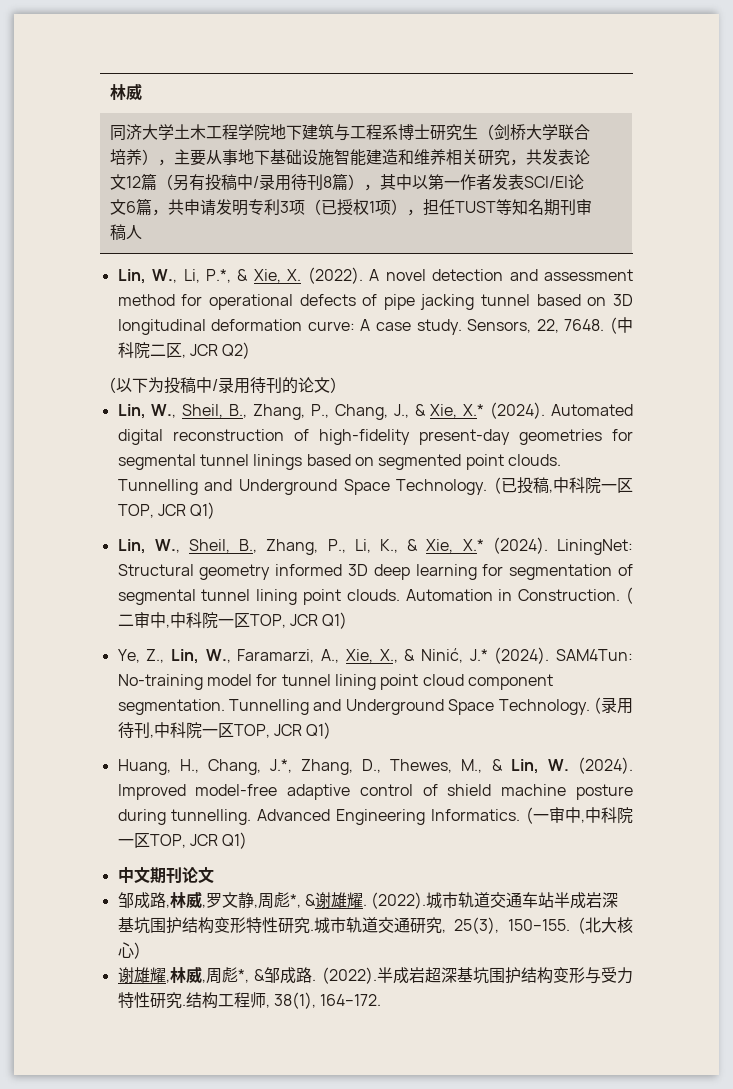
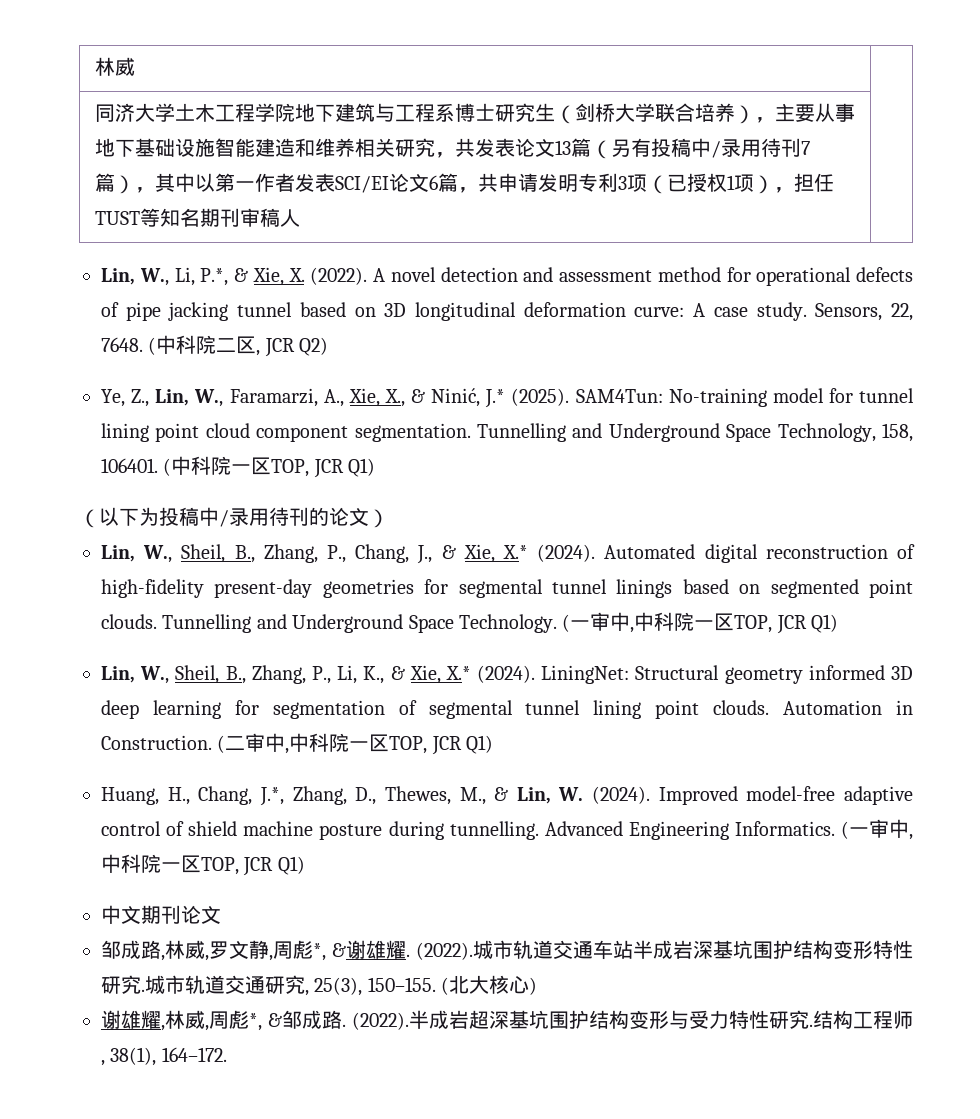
[126,176,142,188] 12 -> [554,140,571,155] 13
[323,176,333,188] 8 -> [800,141,810,155] 7
(251, 350) none -> [101,388,914,408] [101,423,913,442] [101,456,376,478] // Ye, Z., Lin, W., Faramarzi, A., Xie, X., & Ninić, J.* (2025). SAM4Tun: No-training model for tunnel lining point cloud component segmentation. Tunnelling and Underground Space Technology, 158, 106401. (中科院一区TOP, JCR Q1)
[501,477,549,494] 已投稿 -> [570,612,631,631] 一审中
[117,647,633,664] [117,674,553,690] [117,697,633,715] [117,722,332,739] // Ye, Z., Lin, W., Faramarzi, A., Xie, X., & Ninić, J.* (2024). SAM4Tun: No-training model for tunnel lining point cloud component segmentation. Tunnelling and Underground Space Technology. (录用待刊,中科院一区TOP, JCR Q1) -> (494, 744) none

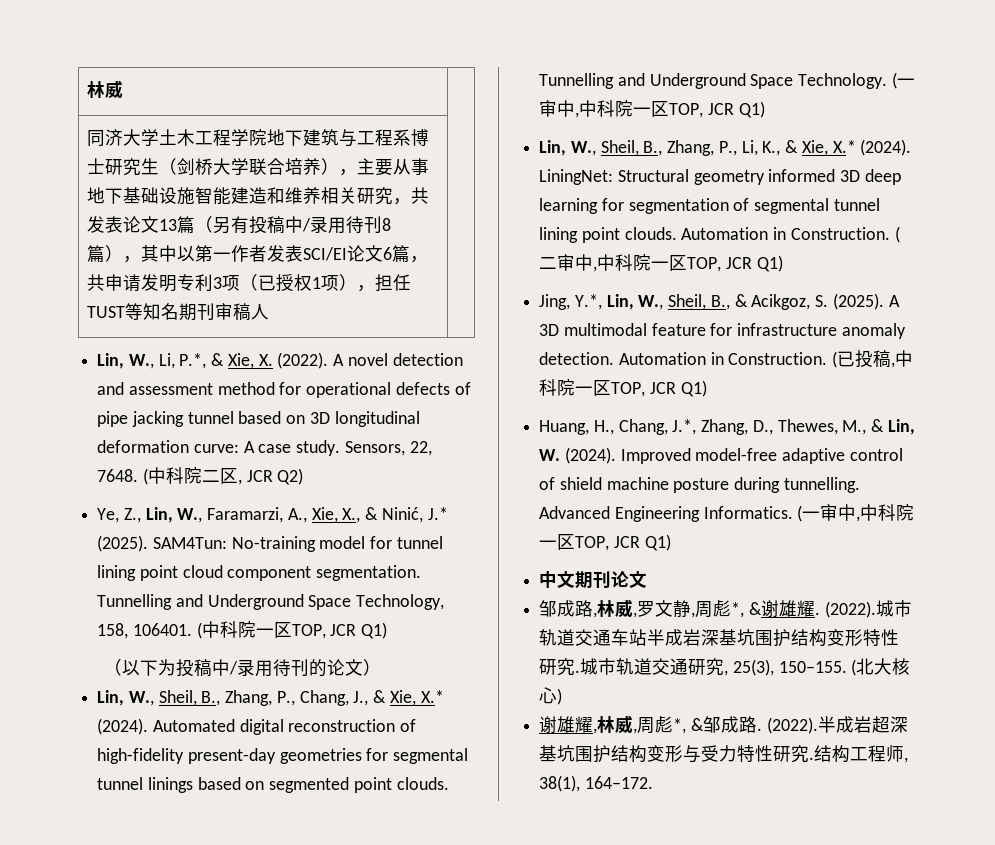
[800,141,810,155] 7 -> [381,218,391,231] 8
(494, 744) none -> [539,293,900,310] [539,323,906,339] [539,350,914,368] [539,379,707,397] // Jing, Y.*, Lin, W., Sheil, B., & Acikgoz, S. (2025). A 3D multimodal feature for infrastructure anomaly detection. Automation in Construction. (已投稿,中科院一区TOP, JCR Q1)

